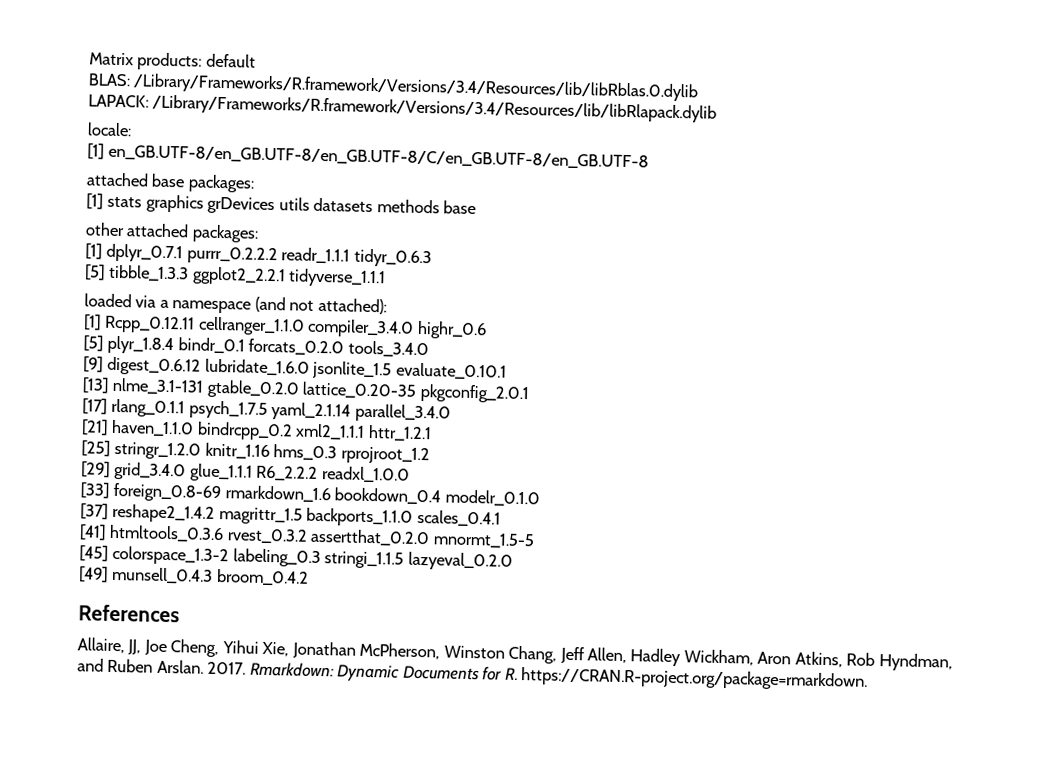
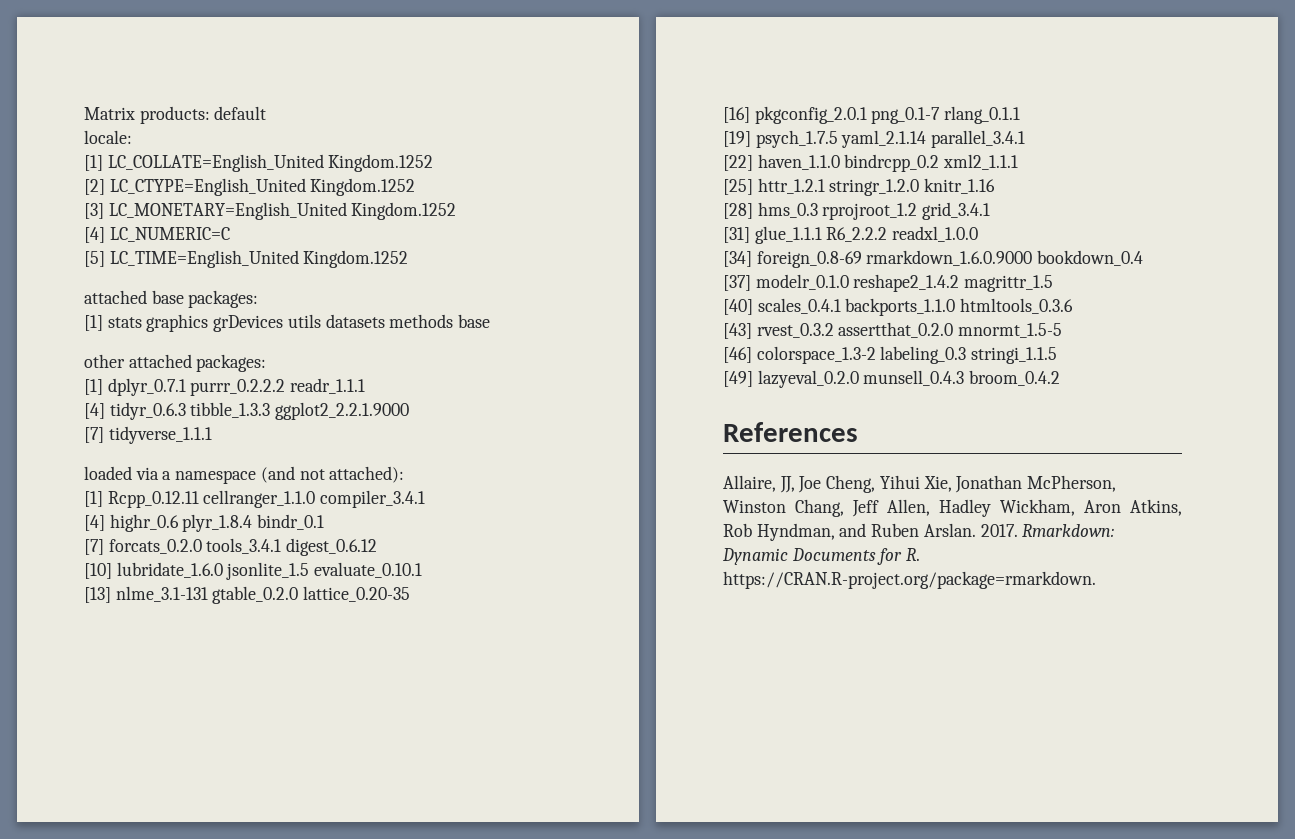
[88,73,699,102] [88,94,718,123] [87,122,132,137] [87,143,650,170] BLAS: /Library/Frameworks/R.framework/Versions/3.4/Resources/lib/libRblas.0.dylib // LAPACK: /Library/Frameworks/R.framework/Versions/3.4/Resources/lib/libRlapack.dylib // locale: // [1] en_GB.UTF-8/en_GB.UTF-8/en_GB.UTF-8/C/en_GB.UTF-8/en_GB.UTF-8 -> [84,130,132,144] [84,154,434,172] [84,178,416,196] [84,202,457,220] [84,227,230,243] [84,250,409,268] locale: // [1] LC_COLLATE=English_United Kingdom.1252 // [2] LC_CTYPE=English_United Kingdom.1252 // [3] LC_MONETARY=English_United Kingdom.1252 // [4] LC_NUMERIC=C // [5] LC_TIME=English_United Kingdom.1252
(351, 255) none -> [84,403,105,419] // [4]
[84,264,286,286] // [5] tibble_1.3.3 ggplot2_2.2.1 -> [190,402,410,420] [84,427,104,443] tibble_1.3.3 ggplot2_2.2.1.9000 // [7]
[307,318,415,338] compiler_3.4.0 -> [320,490,426,508] [84,515,105,531] compiler_3.4.1 // [4]
[83,335,104,352] // [5] -> (179, 523) none
[248,338,429,358] [83,356,202,376] forcats_0.2.0 tools_3.4.0 // [9] digest_0.6.12 -> [84,538,378,556] [84,563,112,579] // [7] forcats_0.2.0 tools_3.4.1 digest_0.6.12 // [10]
(417, 390) none -> [723,107,750,123] // [16]
[82,398,451,423] [81,419,109,436] // [17] rlang_0.1.1 psych_1.7.5 yaml_2.1.14 parallel_3.4.0 // [21] -> [871,106,1021,124] [723,130,1026,148] [723,155,753,171] png_0.1-7 rlang_0.1.1 // [19] psych_1.7.5 yaml_2.1.14 parallel_3.4.1 // [22]
[367,424,432,442] httr_1.2.1 -> (1019, 162) none
(111, 448) none -> [757,178,825,194] httr_1.2.1
(270, 451) none -> [723,203,753,219] // [28]
[81,461,187,481] // [29] grid_3.4.0 -> [922,202,991,220] [723,227,750,243] grid_3.4.1 // [31]
[80,482,331,503] [33] foreign_0.8-69 rmarkdown_1.6 -> [723,250,1033,268] [34] foreign_0.8-69 rmarkdown_1.6.0.9000
[444,489,540,507] modelr_0.1.0 -> (1144, 258) none
(109, 511) none -> [755,274,849,290] modelr_0.1.0
[306,507,501,527] [79,524,225,543] backports_1.1.0 scales_0.4.1 // [41] htmltools_0.3.6 -> [723,298,1074,316] [723,323,752,339] // [40] scales_0.4.1 backports_1.1.0 htmltools_0.3.6 // [43]
[79,545,109,562] [45] -> [723,347,752,363] [46]
[407,551,513,571] lazyeval_0.2.0 -> (1058, 355) none
(109, 574) none -> [757,370,859,388] lazyeval_0.2.0

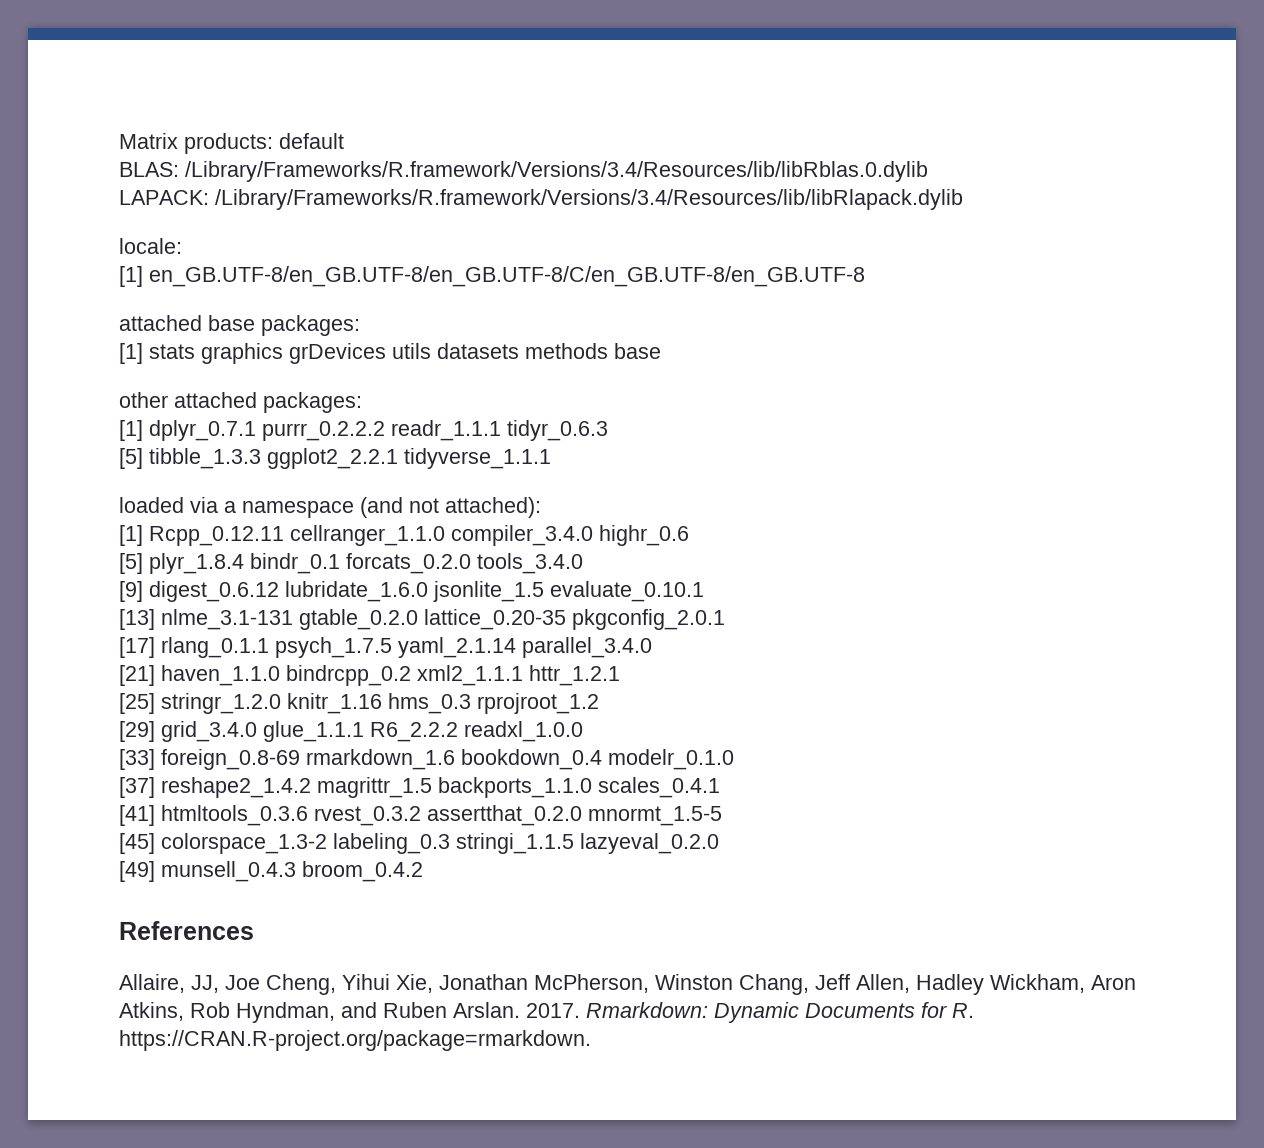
[84,130,132,144] [84,154,434,172] [84,178,416,196] [84,202,457,220] [84,227,230,243] [84,250,409,268] locale: // [1] LC_COLLATE=English_United Kingdom.1252 // [2] LC_CTYPE=English_United Kingdom.1252 // [3] LC_MONETARY=English_United Kingdom.1252 // [4] LC_NUMERIC=C // [5] LC_TIME=English_United Kingdom.1252 -> [119,161,928,182] [119,189,963,210] [119,238,182,254] [119,266,865,287] BLAS: /Library/Frameworks/R.framework/Versions/3.4/Resources/lib/libRblas.0.dylib // LAPACK: /Library/Frameworks/R.framework/Versions/3.4/Resources/lib/libRlapack.dylib // locale: // [1] en_GB.UTF-8/en_GB.UTF-8/en_GB.UTF-8/C/en_GB.UTF-8/en_GB.UTF-8
[84,402,410,420] [84,427,104,443] // [4] tidyr_0.6.3 tibble_1.3.3 ggplot2_2.2.1.9000 // [7] -> [507,420,608,441] [119,448,398,469] tidyr_0.6.3 // [5] tibble_1.3.3 ggplot2_2.2.1
[320,490,426,508] [84,514,179,532] compiler_3.4.1 // [4] highr_0.6 -> [451,525,689,546] [119,553,143,574] compiler_3.4.0 highr_0.6 // [5]
[84,538,282,555] // [7] forcats_0.2.0 tools_3.4.1 -> [346,553,583,574] [119,581,143,602] forcats_0.2.0 tools_3.4.0 // [9]
[84,563,112,579] // [10] -> (279, 591) none
[723,106,941,124] // [16] pkgconfig_2.0.1 png_0.1-7 -> [572,609,725,630] [119,637,155,658] pkgconfig_2.0.1 // [17]
[723,131,751,147] // [19] -> (269, 647) none
[931,130,1026,148] [723,155,753,171] parallel_3.4.1 // [22] -> [522,637,652,658] [119,665,155,686] parallel_3.4.0 // [21]
(1019, 162) none -> [529,665,620,686] httr_1.2.1
[757,178,825,194] httr_1.2.1 -> (155, 703) none
[723,203,753,219] // [28] -> (382, 703) none
[922,202,991,220] [723,227,750,243] grid_3.4.1 // [31] -> [119,721,257,742] // [29] grid_3.4.0
[723,250,1033,268] [34] foreign_0.8-69 rmarkdown_1.6.0.9000 -> [119,749,455,770] [33] foreign_0.8-69 rmarkdown_1.6
(1144, 258) none -> [608,749,734,770] modelr_0.1.0
[755,274,849,290] modelr_0.1.0 -> (155, 787) none
[723,298,956,316] // [40] scales_0.4.1 backports_1.1.0 -> [438,777,720,798] [119,805,155,826] backports_1.1.0 scales_0.4.1 // [41]
[723,323,752,339] // [43] -> (308, 815) none
[723,347,752,363] [46] -> [119,833,155,854] [45]
(1058, 355) none -> [580,833,719,854] lazyeval_0.2.0
[757,370,859,388] lazyeval_0.2.0 -> (155, 871) none

